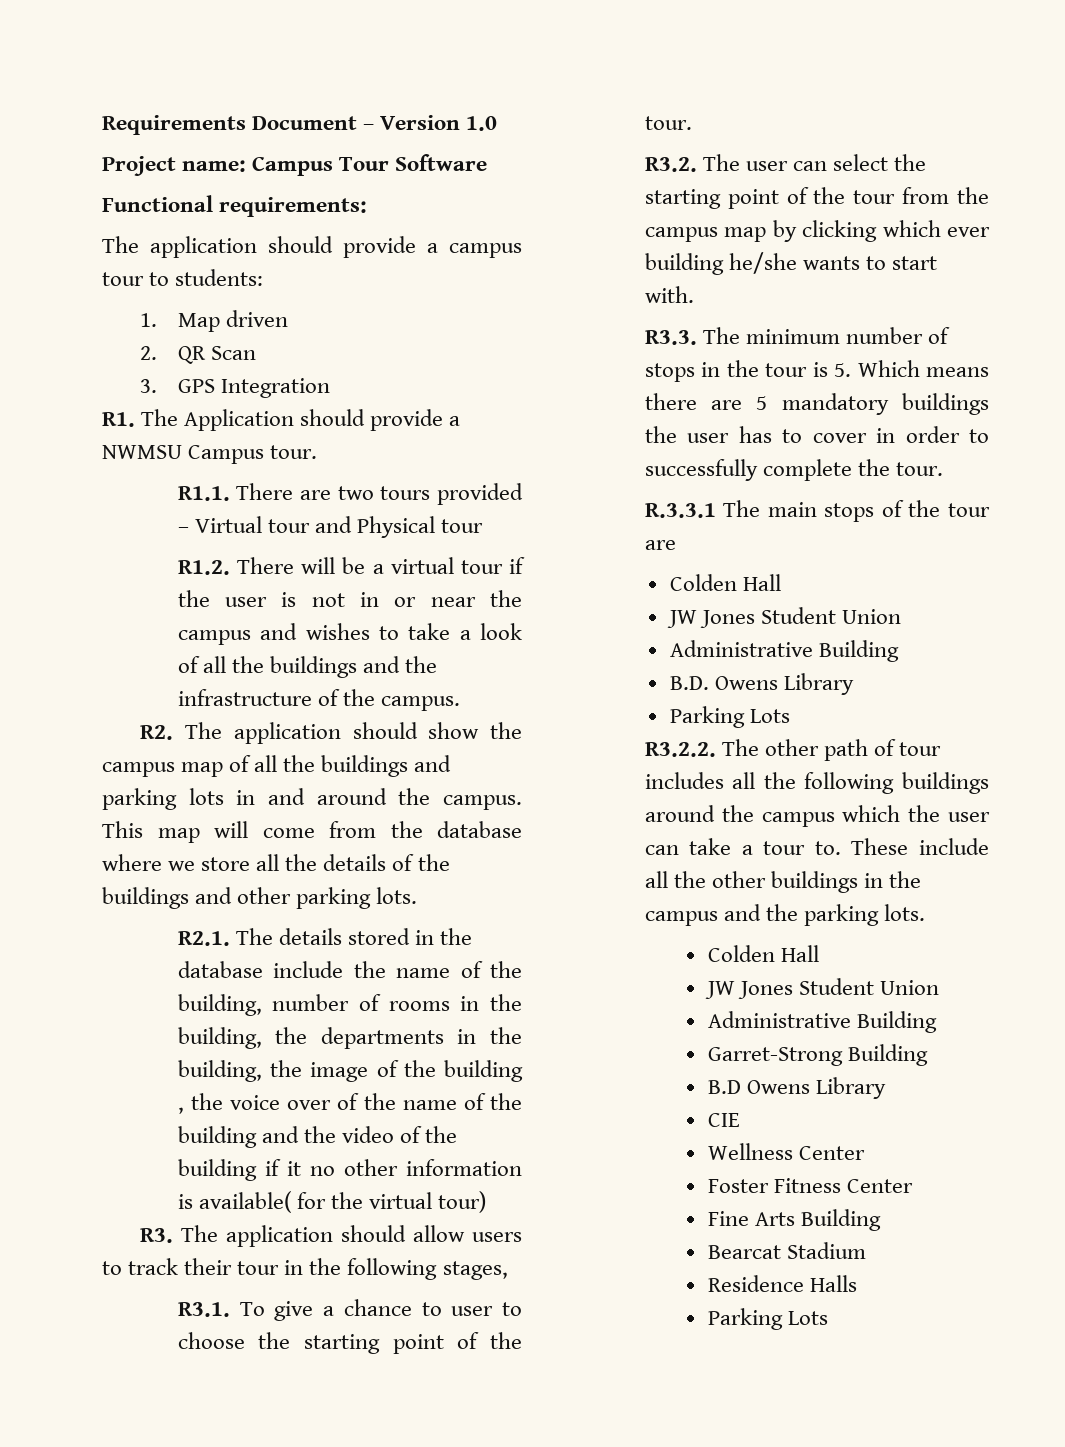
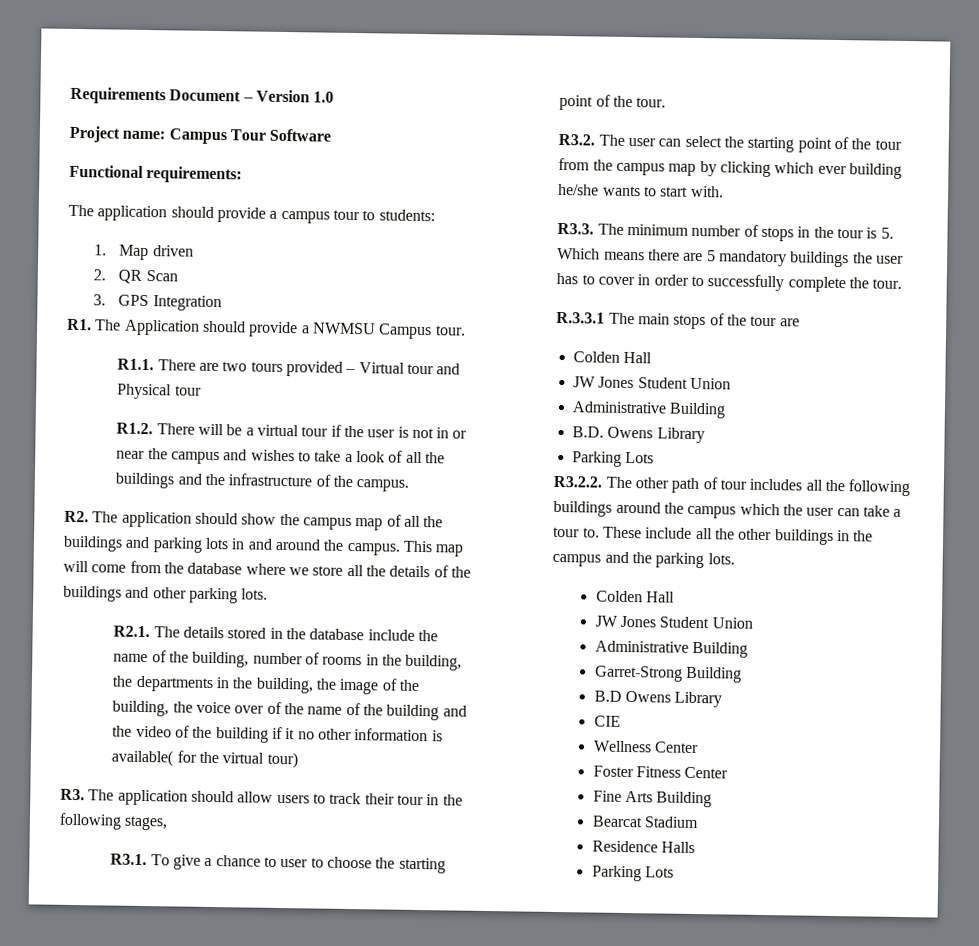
[444,1060,523,1082] [177,1107,184,1114] building , -> [112,700,170,717] building,

